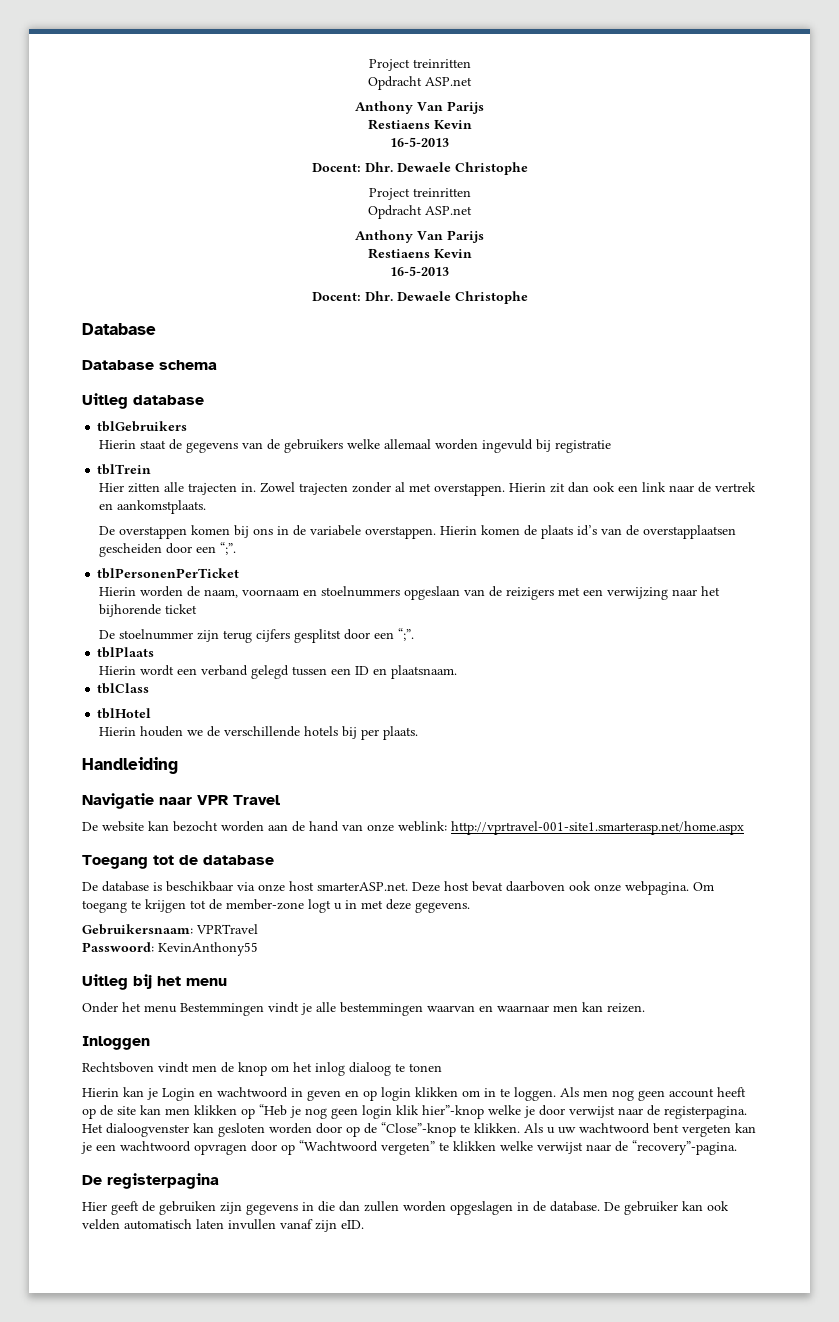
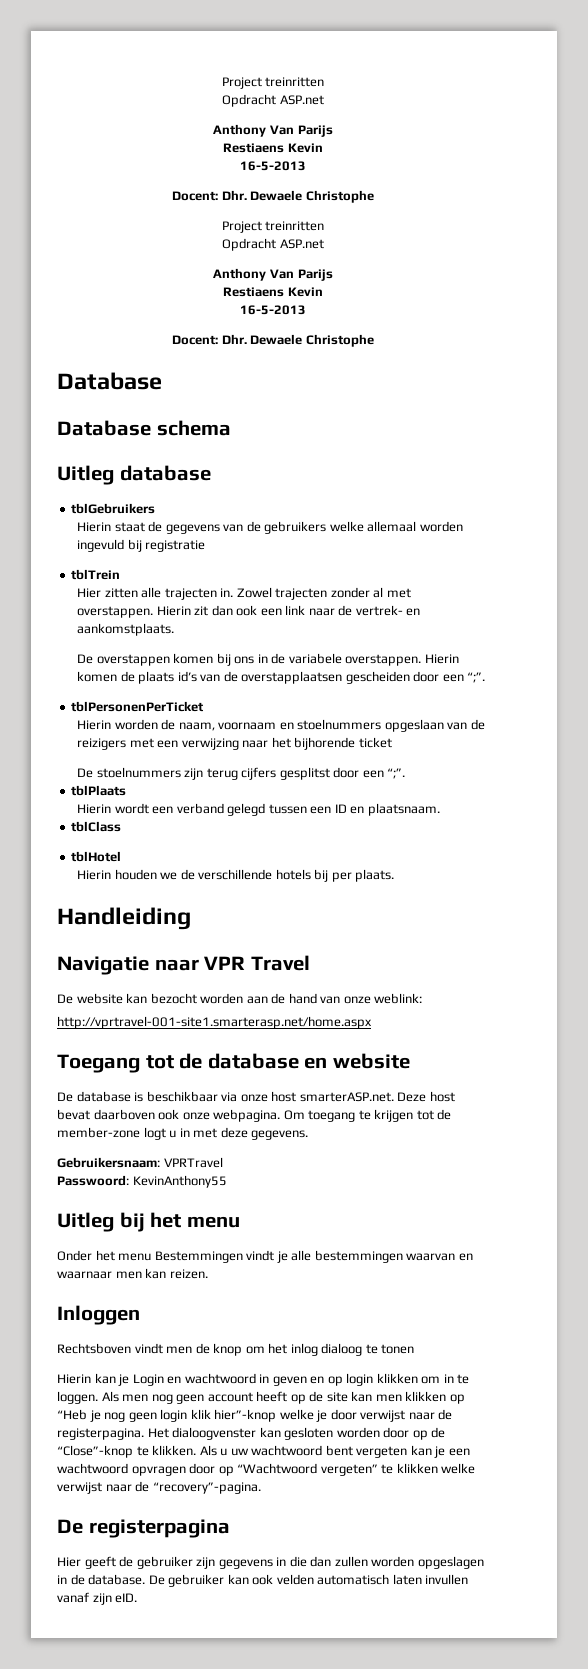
[715,482,757,492] vertrek -> [355,605,403,616] vertrek-
[119,629,194,640] stoelnummer -> [96,767,181,778] stoelnummers
(447, 826) none -> (423, 998) //
(274, 860) none -> [304,1053,410,1069] en website
[159,1201,216,1215] gebruiken -> [136,1556,193,1569] gebruiker

